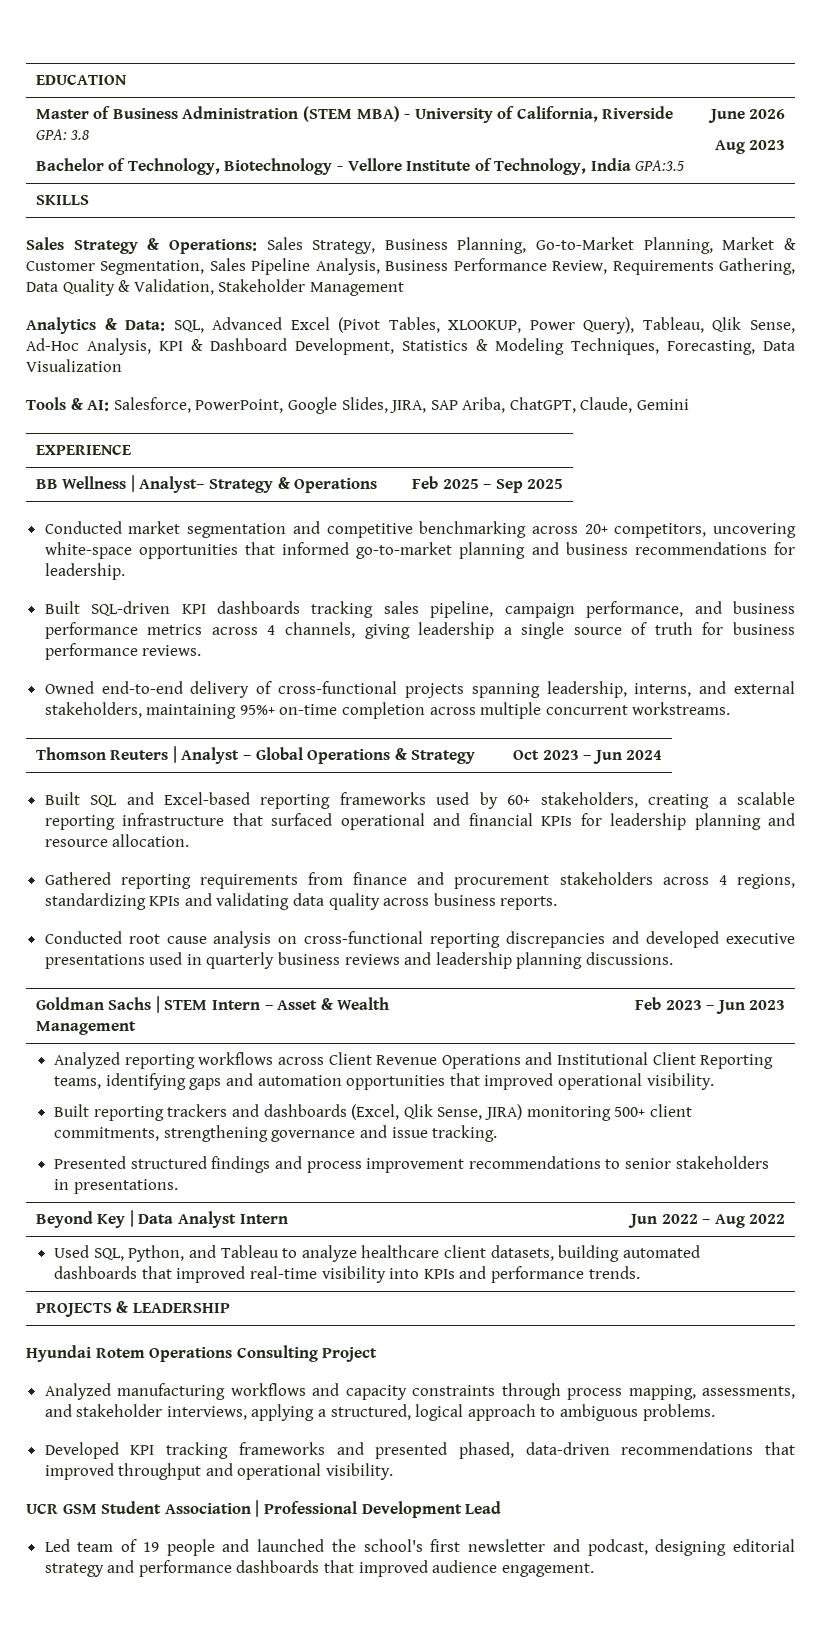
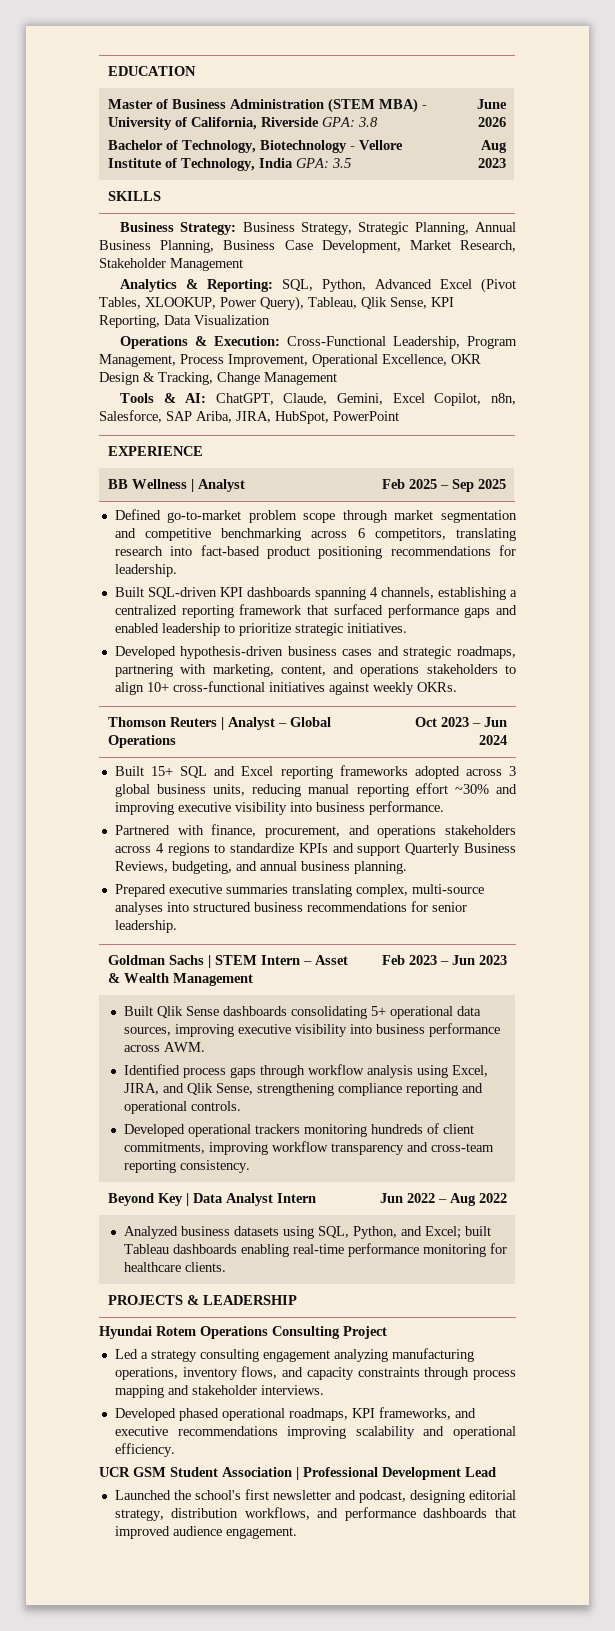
[635,160,685,171] GPA:3.5 -> [295,158,351,168] GPA: 3.5
[26,237,796,254] [26,258,796,275] [26,279,214,296] Sales Strategy & Operations: Sales Strategy, Business Planning, Go-to-Market Planning, Market & Customer Segmentation, Sales Pipeline Analysis, Business Performance Review, Requirements Gathering, Data Quality & Validation, -> [119,222,516,235] [99,240,516,253] Business Strategy: Business Strategy, Strategic Planning, Annual Business Planning, Business Case Development, Market Research,
[125,320,204,333] Data: SQL, -> [206,279,366,292] Reporting: SQL, Python,
[26,338,795,355] [26,359,122,372] [26,397,690,414] Ad-Hoc Analysis, KPI & Dashboard Development, Statistics & Modeling Techniques, Forecasting, Data Visualization // Tools & AI: Salesforce, PowerPoint, Google Slides, JIRA, SAP Ariba, ChatGPT, Claude, Gemini -> [431,297,454,307] [99,315,270,328] [119,336,517,349] [99,354,481,367] [99,372,337,385] [119,393,516,406] [99,410,399,424] KPI Reporting, Data Visualization // Operations & Execution: Cross-Functional Leadership, Program Management, Process Improvement, Operational Excellence, OKR Design & Tracking, Change Management // Tools & AI: ChatGPT, Claude, Gemini, Excel Copilot, n8n, Salesforce, SAP Ariba, JIRA, HubSpot, PowerPoint
[139,476,378,493] Analyst– Strategy & Operations -> [197,479,245,492] Analyst
[44,521,122,534] Conducted -> [114,509,388,523] Defined go-to-market problem scope through
[584,523,796,538] [44,542,628,559] 20+ competitors, uncovering white-space opportunities that informed go-to-market planning and business -> [357,528,516,541] [114,545,383,559] 6 competitors, translating research into fact-based product positioning
[311,601,795,618] [44,622,796,639] [44,643,202,660] [44,681,796,698] [44,702,731,719] tracking sales pipeline, campaign performance, and business performance metrics across 4 channels, giving leadership a single source of truth for business performance reviews. // Owned end-to-end delivery of cross-functional projects spanning leadership, interns, and external stakeholders, maintaining 95%+ on-time completion across multiple concurrent workstreams. -> [314,587,518,600] [114,604,517,618] [114,623,407,636] [114,646,516,659] [114,664,516,677] [114,681,457,695] spanning 4 channels, establishing a centralized reporting framework that surfaced performance gaps and enabled leadership to prioritize strategic initiatives. // Developed hypothesis-driven business cases and strategic roadmaps, partnering with marketing, content, and operations stakeholders to align 10+ cross-functional initiatives against weekly OKRs.
[394,748,476,764] & Strategy -> (176, 741) none
(80, 798) none -> [151,766,174,776] 15+
[164,792,251,805] Excel-based -> [241,766,274,776] Excel
[436,792,795,809] [44,813,796,830] [44,834,190,847] [44,872,795,889] [44,893,558,910] [44,931,795,948] [44,952,674,969] used by 60+ stakeholders, creating a scalable reporting infrastructure that surfaced operational and financial KPIs for leadership planning and resource allocation. // Gathered reporting requirements from finance and procurement stakeholders across 4 regions, standardizing KPIs and validating data quality across business reports. // Conducted root cause analysis on cross-functional reporting discrepancies and developed executive presentations used in quarterly business reviews and leadership planning discussions. -> [414,766,516,779] [114,783,517,797] [114,801,444,815] [114,824,516,838] [114,843,516,856] [114,861,407,874] [114,884,484,897] [114,901,467,915] [114,920,177,933] adopted across 3 global business units, reducing manual reporting effort ~30% and improving executive visibility into business performance. // Partnered with finance, procurement, and operations stakeholders across 4 regions to standardize KPIs and support Quarterly Business Reviews, budgeting, and annual business planning. // Prepared executive summaries translating complex, multi-source analyses into structured business recommendations for senior leadership.
[54,1052,774,1069] [54,1073,714,1090] [54,1104,692,1121] [54,1125,498,1142] [54,1156,769,1173] [54,1179,178,1194] Analyzed reporting workflows across Client Revenue Operations and Institutional Client Reporting teams, identifying gaps and automation opportunities that improved operational visibility. // Built reporting trackers and dashboards (Excel, Qlik Sense, JIRA) monitoring 500+ client commitments, strengthening governance and issue tracking. // Presented structured findings and process improvement recommendations to senior stakeholders in presentations. -> [123,1006,481,1019] [123,1023,500,1037] [123,1042,205,1052] [123,1064,488,1078] [123,1083,483,1096] [123,1101,241,1114] [123,1123,474,1137] [123,1141,494,1155] [123,1160,250,1173] Built Qlik Sense dashboards consolidating 5+ operational data sources, improving executive visibility into business performance across AWM. // Identified process gaps through workflow analysis using Excel, JIRA, and Qlik Sense, strengthening compliance reporting and operational controls. // Developed operational trackers monitoring hundreds of client commitments, improving workflow transparency and cross-team reporting consistency.
[54,1245,700,1262] [54,1266,640,1283] Used SQL, Python, and Tableau to analyze healthcare client datasets, building automated dashboards that improved real-time visibility into KPIs and performance trends. -> [123,1226,491,1239] [123,1243,507,1257] [123,1262,226,1272] Analyzed business datasets using SQL, Python, and Excel; built Tableau dashboards enabling real-time performance monitoring for healthcare clients.
[44,1383,306,1400] Analyzed manufacturing workflows -> [114,1348,474,1362] [114,1366,278,1380] Led a strategy consulting engagement analyzing manufacturing operations, inventory flows,
[628,1385,795,1400] [44,1404,715,1421] [44,1442,795,1459] [44,1463,394,1480] mapping, assessments, and stakeholder interviews, applying a structured, logical approach to ambiguous problems. // Developed KPI tracking frameworks and presented phased, data-driven recommendations that improved throughput and operational visibility. -> [114,1385,324,1398] [114,1407,476,1421] [114,1426,516,1439] [114,1443,175,1457] mapping and stakeholder interviews. // Developed phased operational roadmaps, KPI frameworks, and executive recommendations improving scalability and operational efficiency.
[44,1539,325,1556] Led team of 19 people and launched -> [114,1490,171,1500] Launched
[44,1563,104,1577] strategy -> [114,1507,310,1521] strategy, distribution workflows,

